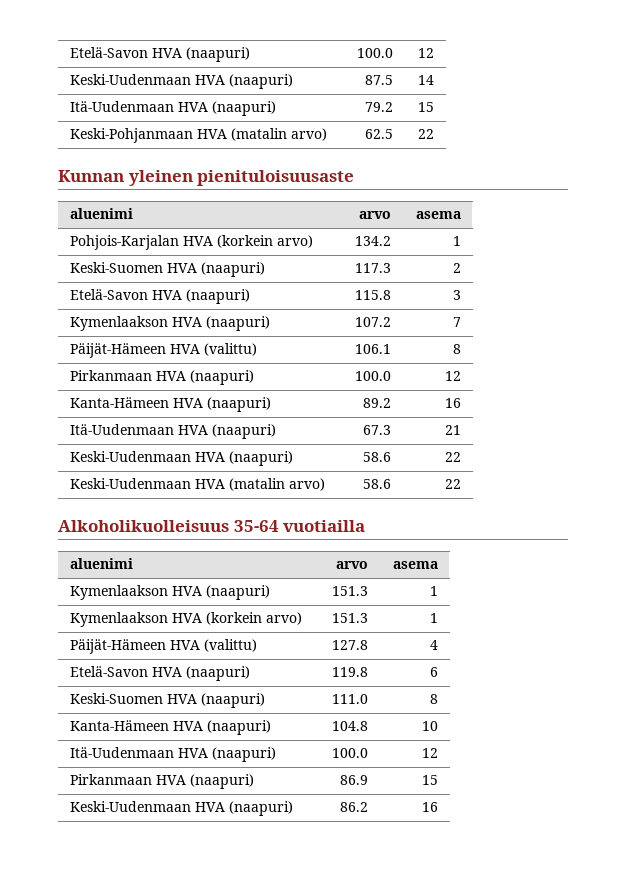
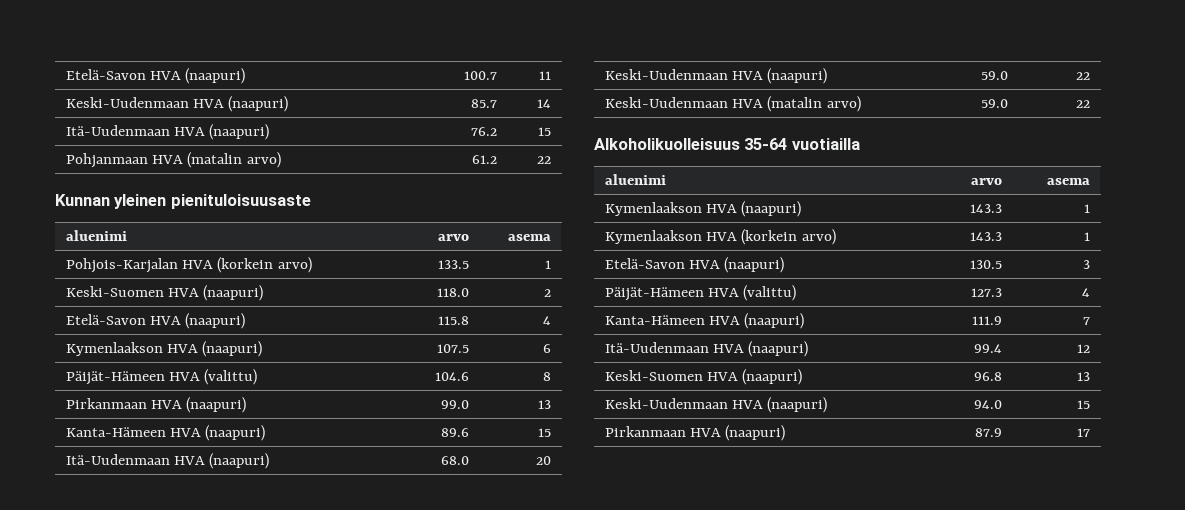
[70,47,251,62] [356,48,393,58] [417,48,434,58] [70,74,294,89] [364,75,393,85] Etelä-Savon HVA (naapuri) | 100.0 | 12 // Keski-Uudenmaan HVA (naapuri) | 87.5 -> [65,68,246,84] [464,71,498,80] [539,71,552,80] [65,96,289,112] [471,99,498,108] Etelä-Savon HVA (naapuri) | 100.7 | 11 // Keski-Uudenmaan HVA (naapuri) | 85.7
[364,102,393,112] [417,102,434,112] [70,128,328,143] [364,129,393,139] 79.2 | 15 // Keski-Pohjanmaan HVA (matalin arvo) | 62.5 -> [471,127,498,136] [538,127,552,136] [65,152,281,168] [472,155,498,164] 76.2 | 15 // Pohjanmaan HVA (matalin arvo) | 61.2
[354,236,391,246] 134.2 -> [438,260,470,269] 133.5
[354,263,391,273] 117.3 -> [437,288,470,297] 118.0
[452,290,461,300] [70,316,271,331] [354,317,391,327] [452,317,461,327] [70,343,258,358] [354,344,391,354] 3 // Kymenlaakson HVA (naapuri) | 107.2 | 7 // Päijät-Hämeen HVA (valittu) | 106.1 -> [543,316,552,325] [65,341,263,357] [437,344,470,353] [543,344,552,353] [65,369,258,385] [435,372,470,381] 4 // Kymenlaakson HVA (naapuri) | 107.5 | 6 // Päijät-Hämeen HVA (valittu) | 104.6
[354,371,391,381] [444,371,461,381] [70,397,272,412] [362,398,391,408] [444,398,461,408] [70,424,277,439] [362,425,391,435] [444,425,461,435] [70,451,294,466] [362,452,391,462] 100.0 | 12 // Kanta-Hämeen HVA (naapuri) | 89.2 | 16 // Itä-Uudenmaan HVA (naapuri) | 67.3 | 21 // Keski-Uudenmaan HVA (naapuri) | 58.6 -> [441,400,470,409] [538,400,552,409] [65,425,266,441] [441,428,470,437] [538,428,552,437] [65,453,270,469] [441,456,470,465] [536,456,552,465] [604,68,828,84] [981,71,1009,80] 99.0 | 13 // Kanta-Hämeen HVA (naapuri) | 89.6 | 15 // Itä-Uudenmaan HVA (naapuri) | 68.0 | 20 // Keski-Uudenmaan HVA (naapuri) | 59.0
[362,479,391,489] 58.6 -> [981,99,1009,108] 59.0
[331,586,368,596] 151.3 -> [970,204,1003,213] 143.3
[331,613,368,623] [429,613,438,623] [70,639,258,654] [331,640,368,650] [429,640,438,650] [70,666,251,681] [331,667,368,677] [429,667,438,677] [70,693,266,708] [331,694,368,704] [429,694,438,704] [70,720,272,735] [331,721,368,731] [421,721,438,731] [70,747,277,762] [331,748,368,758] [421,748,438,758] [70,774,255,789] [339,775,368,785] [421,775,438,785] [70,801,294,816] [339,802,368,812] [421,802,438,812] 151.3 | 1 // Päijät-Hämeen HVA (valittu) | 127.8 | 4 // Etelä-Savon HVA (naapuri) | 119.8 | 6 // Keski-Suomen HVA (naapuri) | 111.0 | 8 // Kanta-Hämeen HVA (naapuri) | 104.8 | 10 // Itä-Uudenmaan HVA (naapuri) | 100.0 | 12 // Pirkanmaan HVA (naapuri) | 86.9 | 15 // Keski-Uudenmaan HVA (naapuri) | 86.2 | 16 -> [970,232,1003,241] [1084,232,1091,241] [604,257,785,273] [970,260,1003,269] [1083,260,1091,269] [604,285,797,301] [971,288,1003,297] [1082,288,1091,297] [604,313,805,329] [972,316,1003,325] [1083,317,1091,325] [604,341,809,357] [974,344,1003,353] [1077,344,1091,353] [604,369,803,385] [974,372,1003,381] [1077,372,1091,381] [604,397,828,413] [974,400,1003,409] [1077,400,1091,409] [604,425,786,441] [975,428,1003,437] [1077,428,1091,437] 143.3 | 1 // Etelä-Savon HVA (naapuri) | 130.5 | 3 // Päijät-Hämeen HVA (valittu) | 127.3 | 4 // Kanta-Hämeen HVA (naapuri) | 111.9 | 7 // Itä-Uudenmaan HVA (naapuri) | 99.4 | 12 // Keski-Suomen HVA (naapuri) | 96.8 | 13 // Keski-Uudenmaan HVA (naapuri) | 94.0 | 15 // Pirkanmaan HVA (naapuri) | 87.9 | 17

